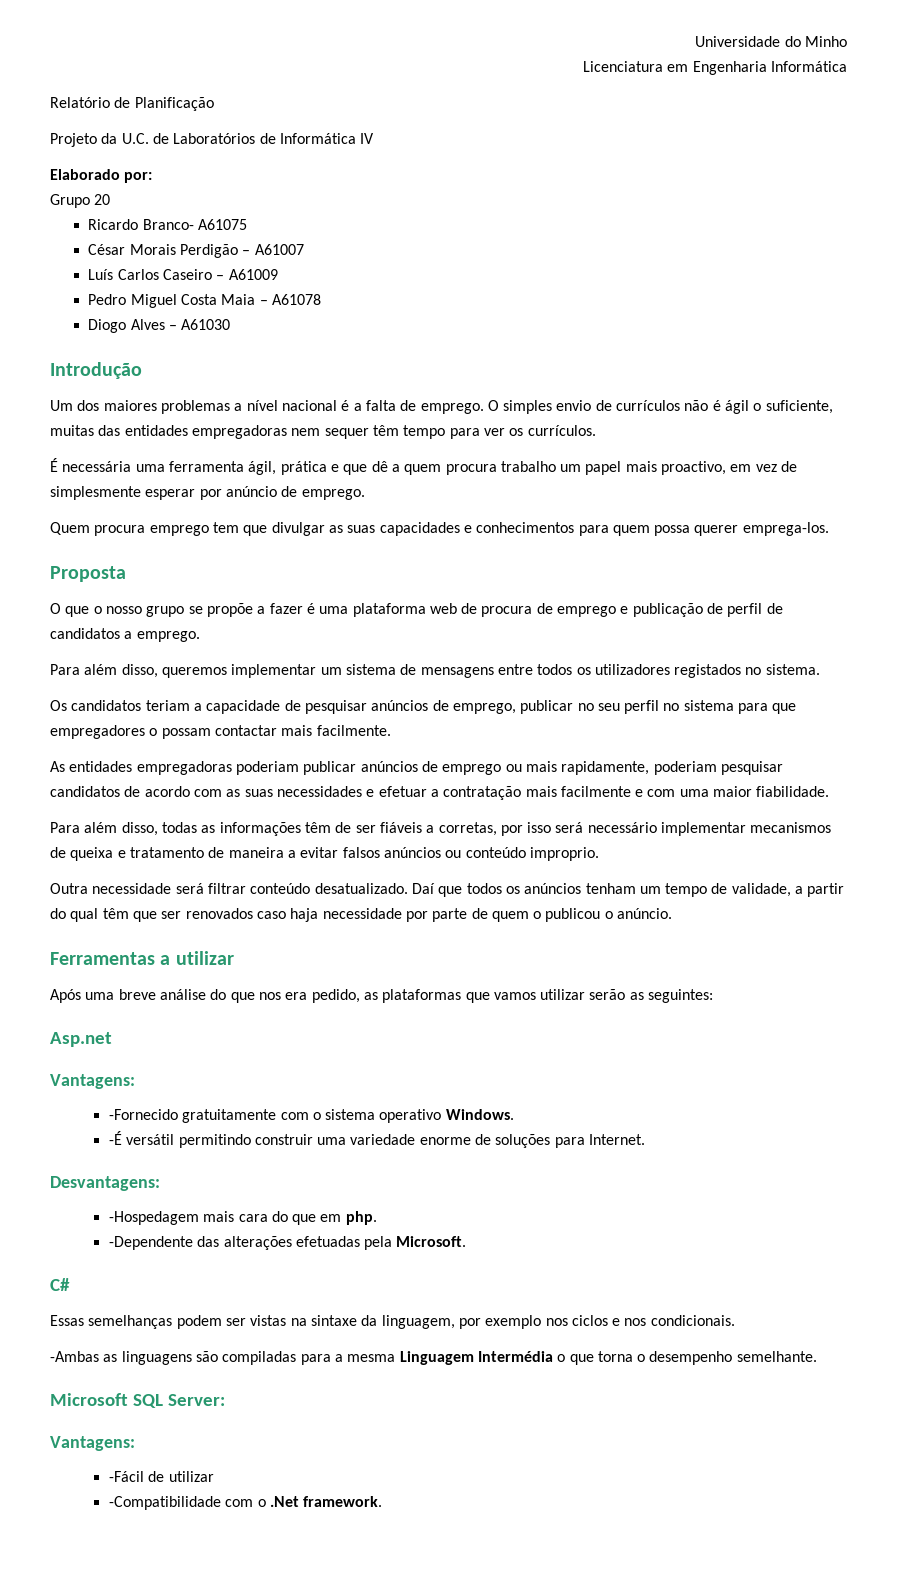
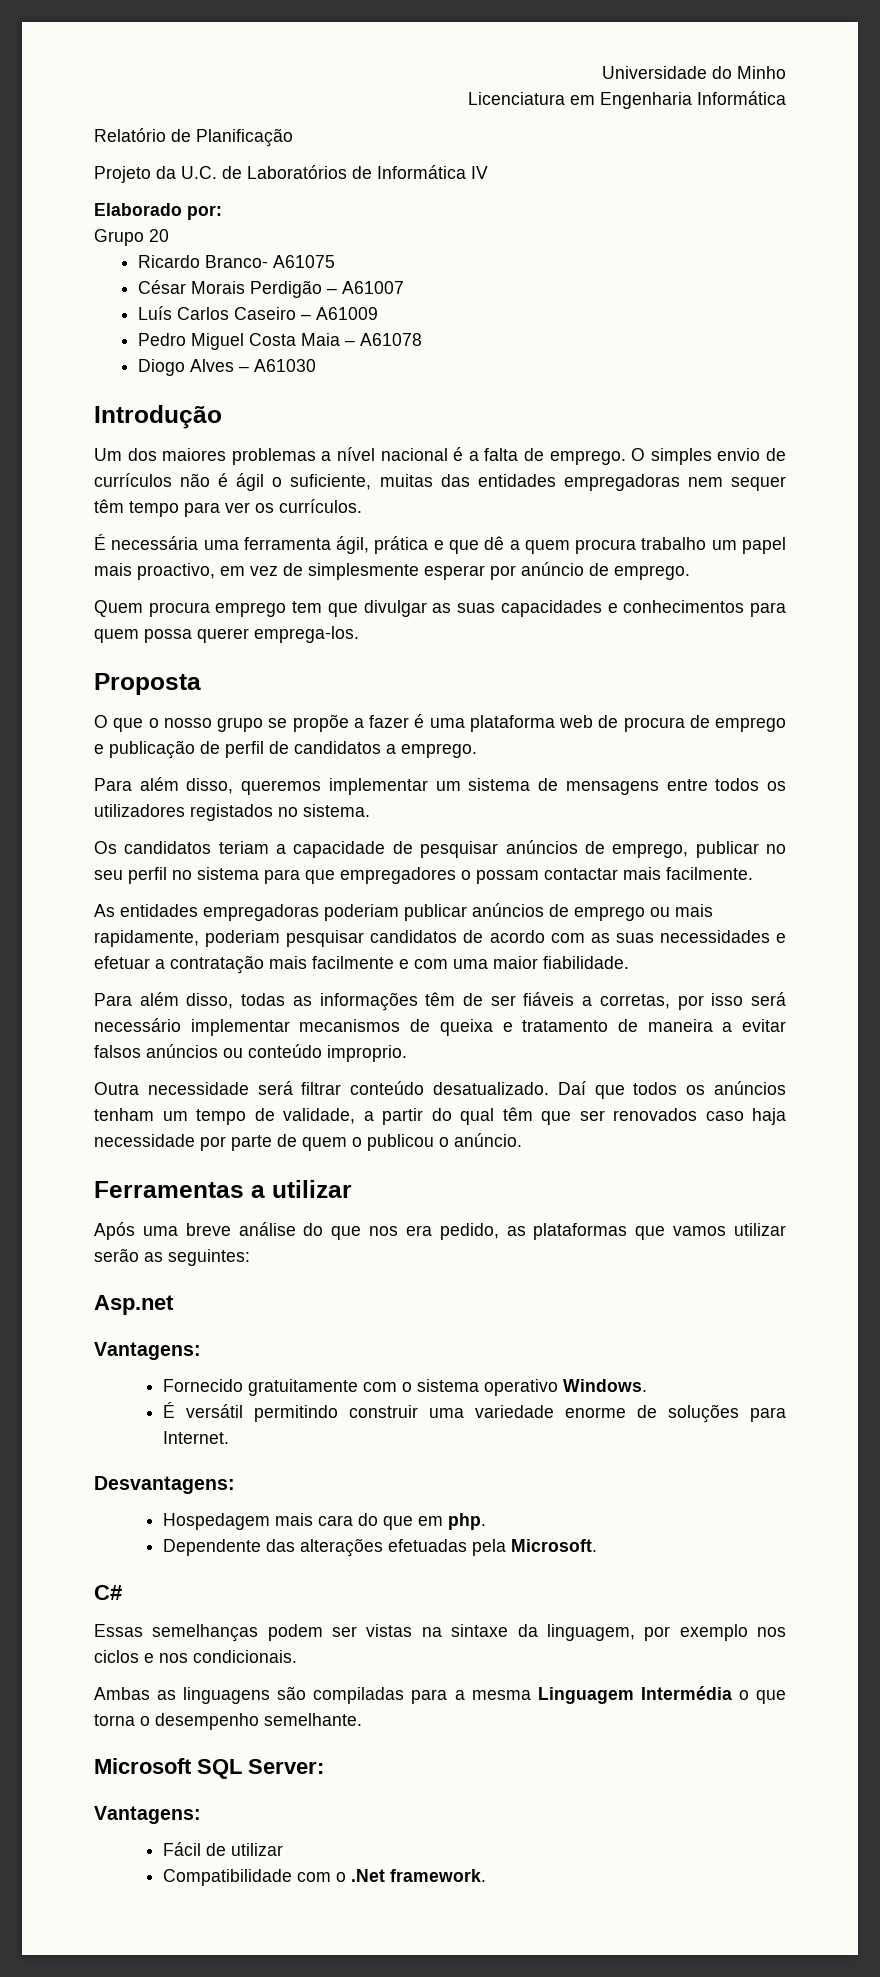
[108,1109,178,1120] -Fornecido -> [162,1379,243,1392] Fornecido
[108,1131,122,1145] -É -> [162,1402,175,1418] É
[108,1211,199,1225] -Hospedagem -> [162,1513,270,1530] Hospedagem
[108,1236,193,1250] -Dependente -> [162,1539,261,1556] Dependente
[50,1351,99,1362] -Ambas -> [94,1687,150,1700] Ambas
[108,1471,144,1482] -Fácil -> [162,1842,201,1856] Fácil
[108,1496,221,1510] -Compatibilidade -> [162,1869,292,1886] Compatibilidade

